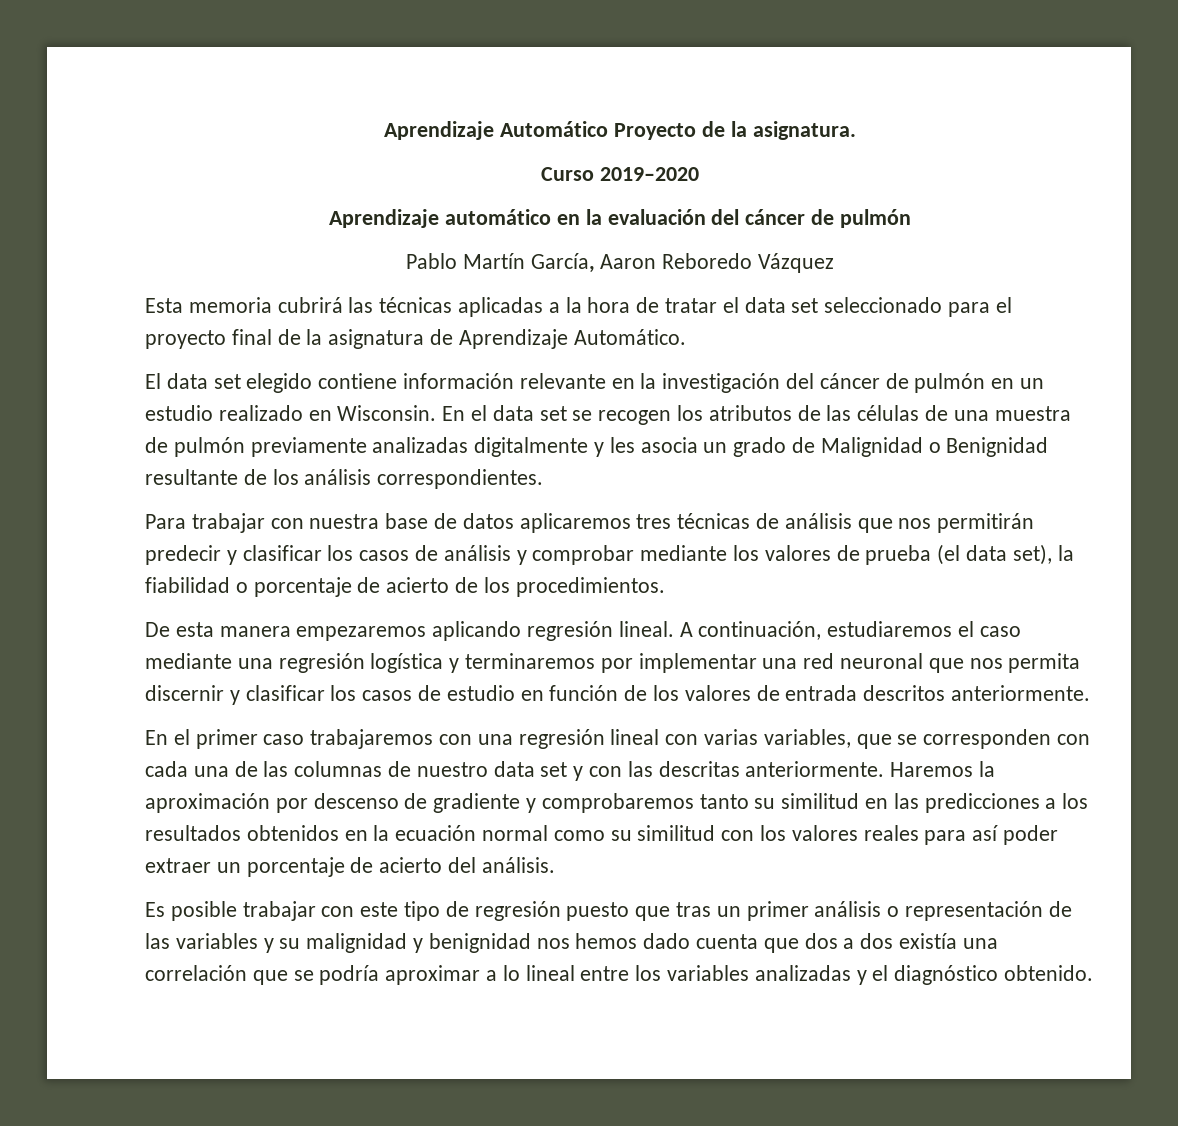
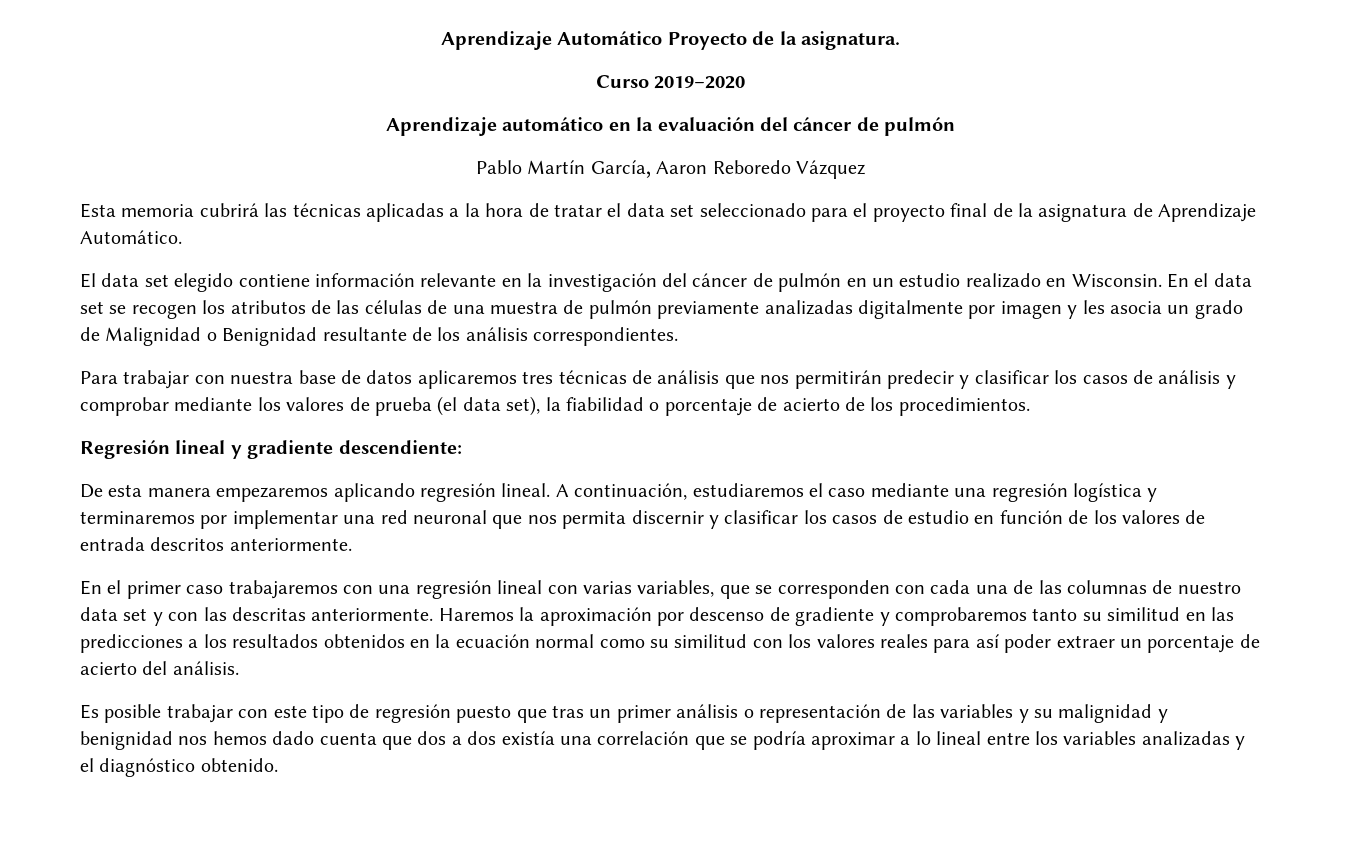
(589, 447) none -> [968,301,1062,319] por imagen
(665, 587) none -> [80,440,462,459] // Regresión lineal y gradiente descendiente:

